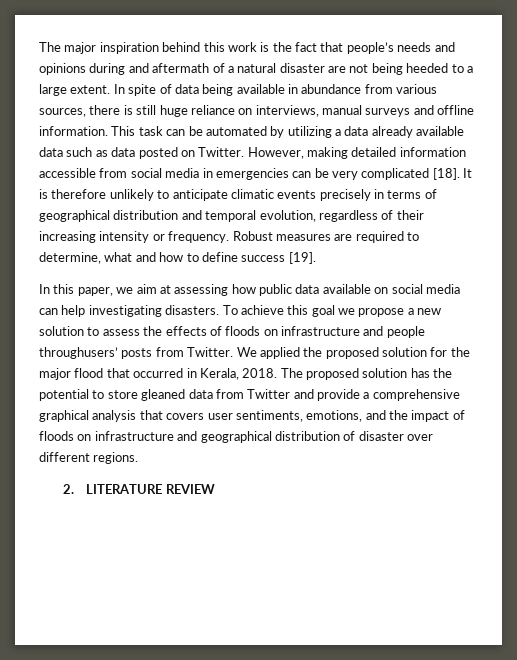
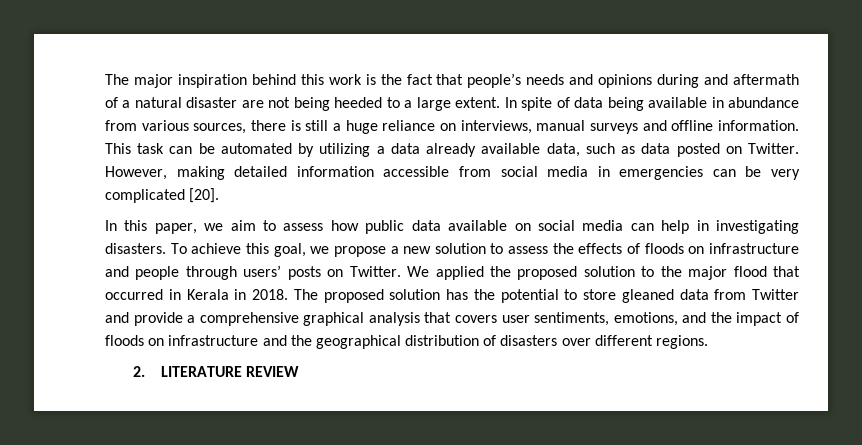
(157, 110) none -> [333,123,341,131] a
[39,147,63,157] data -> [546,143,580,157] data,
[432,168,473,180] [39,189,437,201] [39,210,424,222] [39,231,419,243] [39,252,316,264] [18]. It is therefore unlikely to anticipate climatic events precisely in terms of geographical distribution and temporal evolution, regardless of their increasing intensity or frequency. Robust measures are required to determine, what and how to define success [19]. -> [189,188,220,203] [20].
[159,284,229,296] at assessing -> [263,220,324,231] to assess
(86, 311) none -> [696,220,709,231] in
[311,305,335,317] goal -> [273,243,306,257] goal,
[39,347,184,359] throughusers’ posts from -> [185,265,344,280] through users’ posts on
[430,347,448,357] for -> [641,266,655,277] to
[199,368,239,380] Kerala, -> [186,289,247,300] Kerala in
(198, 436) none -> [290,335,312,346] the
[358,431,404,441] disaster -> [500,335,558,346] disasters

